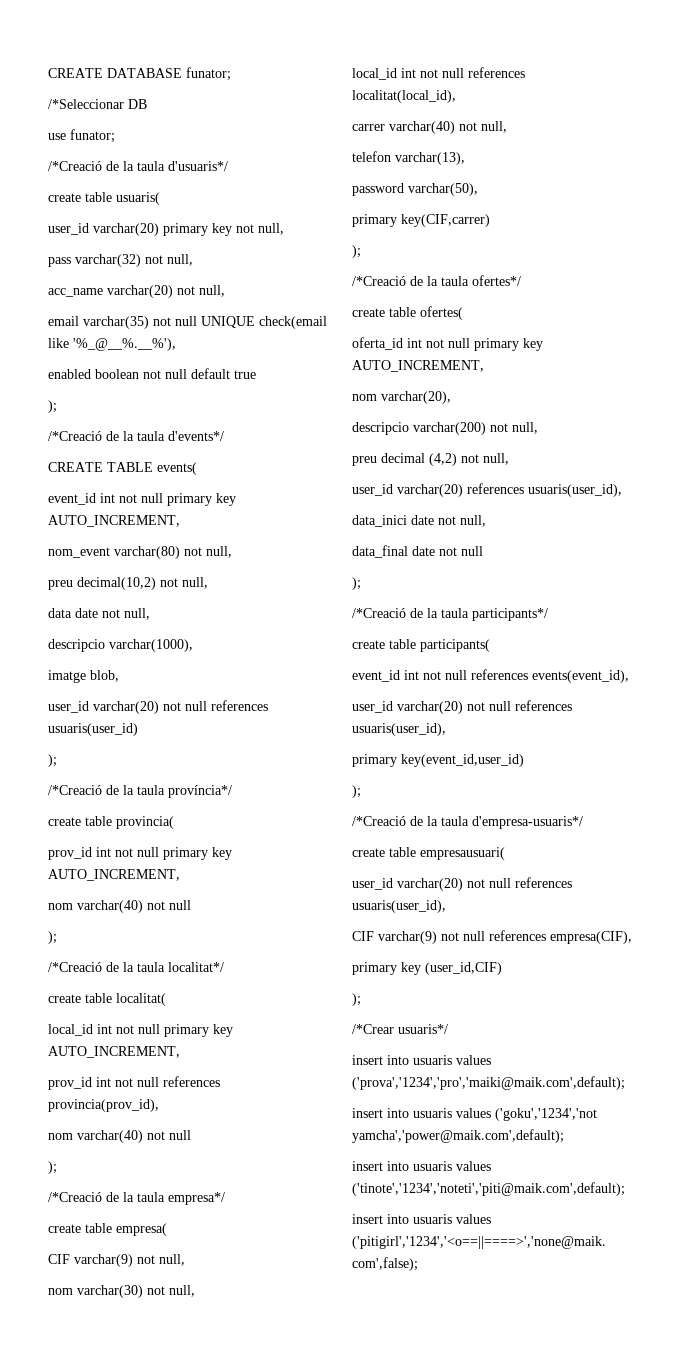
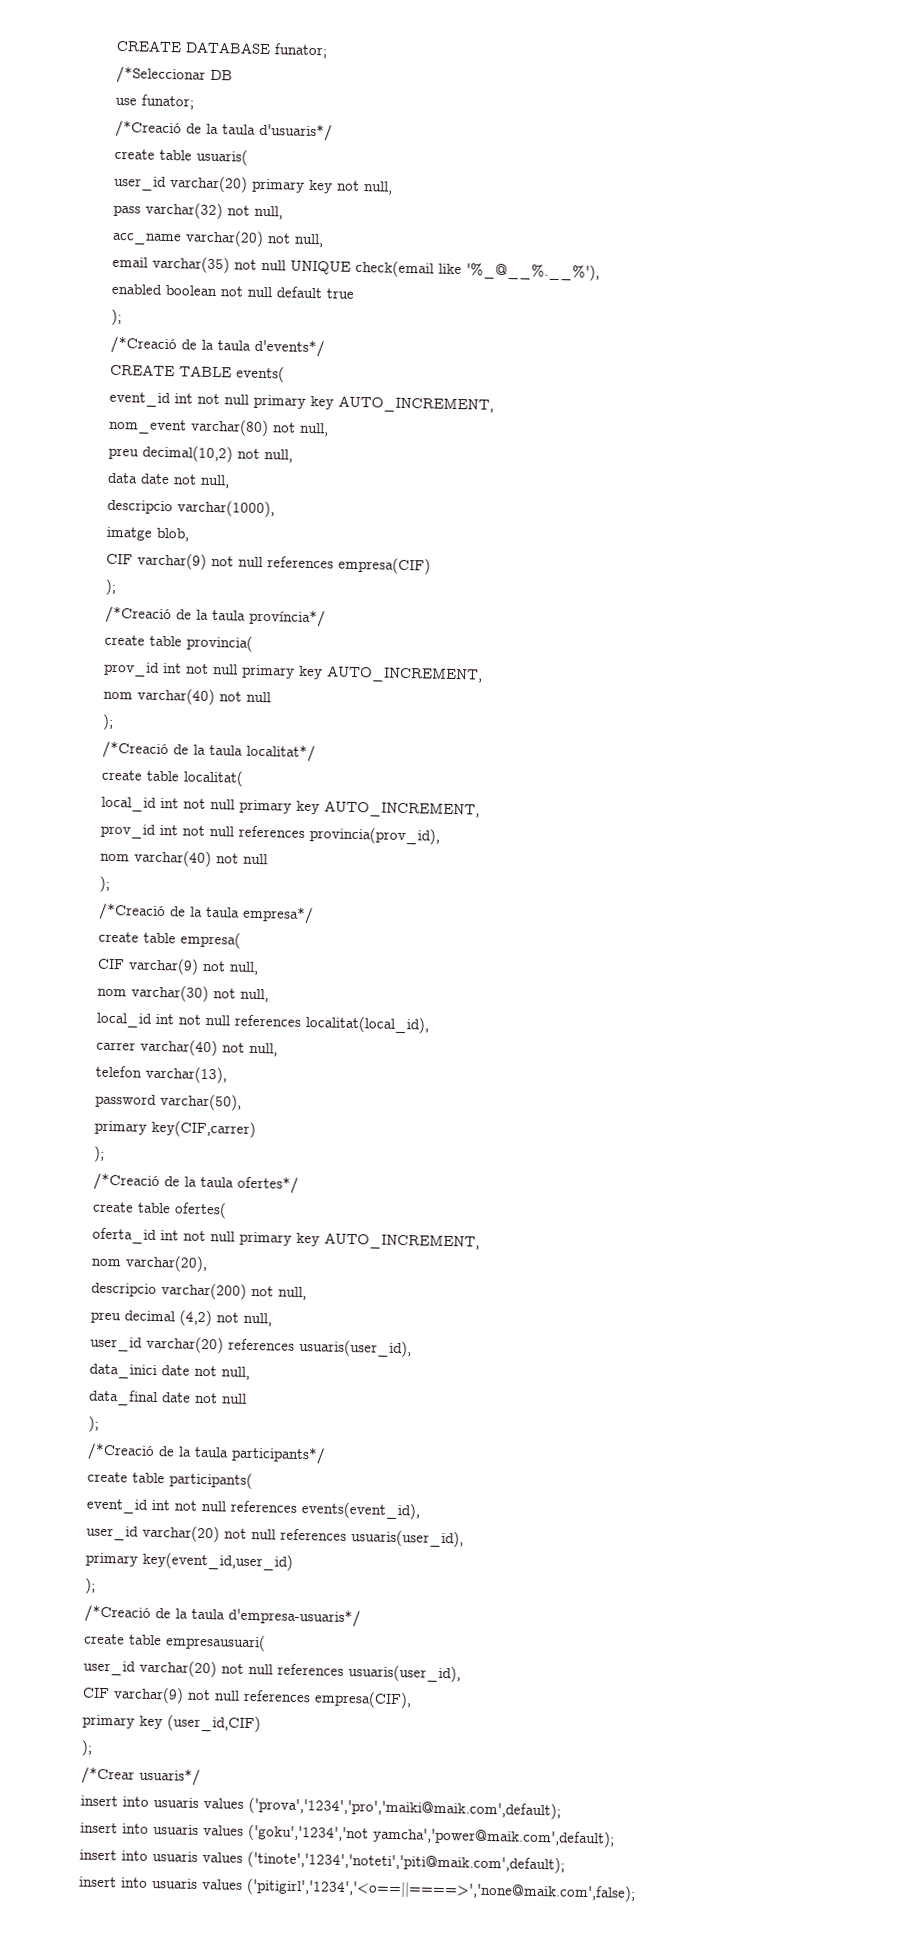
[48,700,268,714] [48,723,138,736] user_id varchar(20) not null references usuaris(user_id) -> [106,552,431,575] CIF varchar(9) not null references empresa(CIF)

